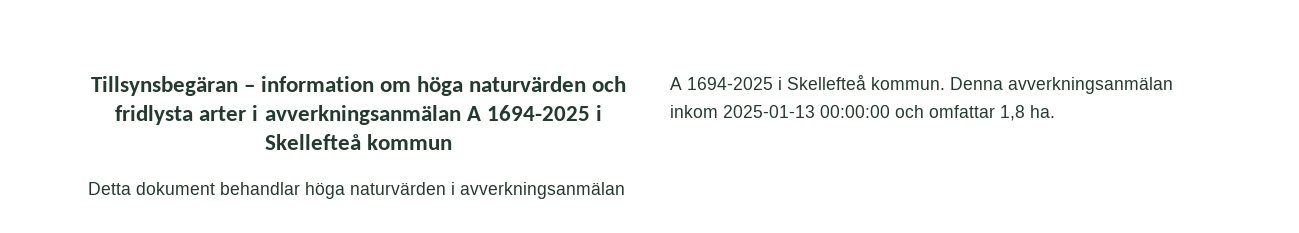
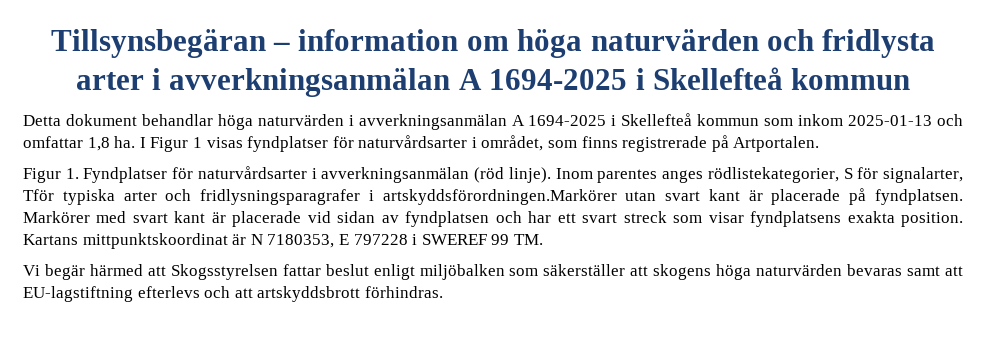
[871,77,1173,94] kommun. Denna avverkningsanmälan -> [697,114,794,126] kommun som
[820,105,890,118] 00:00:00 -> (933, 120) none
(1055, 111) none -> [139,135,820,152] [23,166,964,183] [23,188,963,205] [23,211,964,227] [23,233,543,249] [23,264,963,280] [23,286,443,302] I Figur 1 visas fyndplatser för naturvårdsarter i området, som finns registrerade på Artportalen. // Figur 1. Fyndplatser för naturvårdsarter i avverkningsanmälan (röd linje). Inom parentes anges rödlistekategorier, S för signalarter, Tför typiska arter och fridlysningsparagrafer i artskyddsförordningen.Markörer utan svart kant är placerade på fyndplatsen. Markörer med svart kant är placerade vid sidan av fyndplatsen och har ett svart streck som visar fyndplatsens exakta position. Kartans mittpunktskoordinat är N 7180353, E 797228 i SWEREF 99 TM. // Vi begär härmed att Skogsstyrelsen fattar beslut enligt miljöbalken som säkerställer att skogens höga naturvärden bevaras samt att EU-lagstiftning efterlevs och att artskyddsbrott förhindras.

